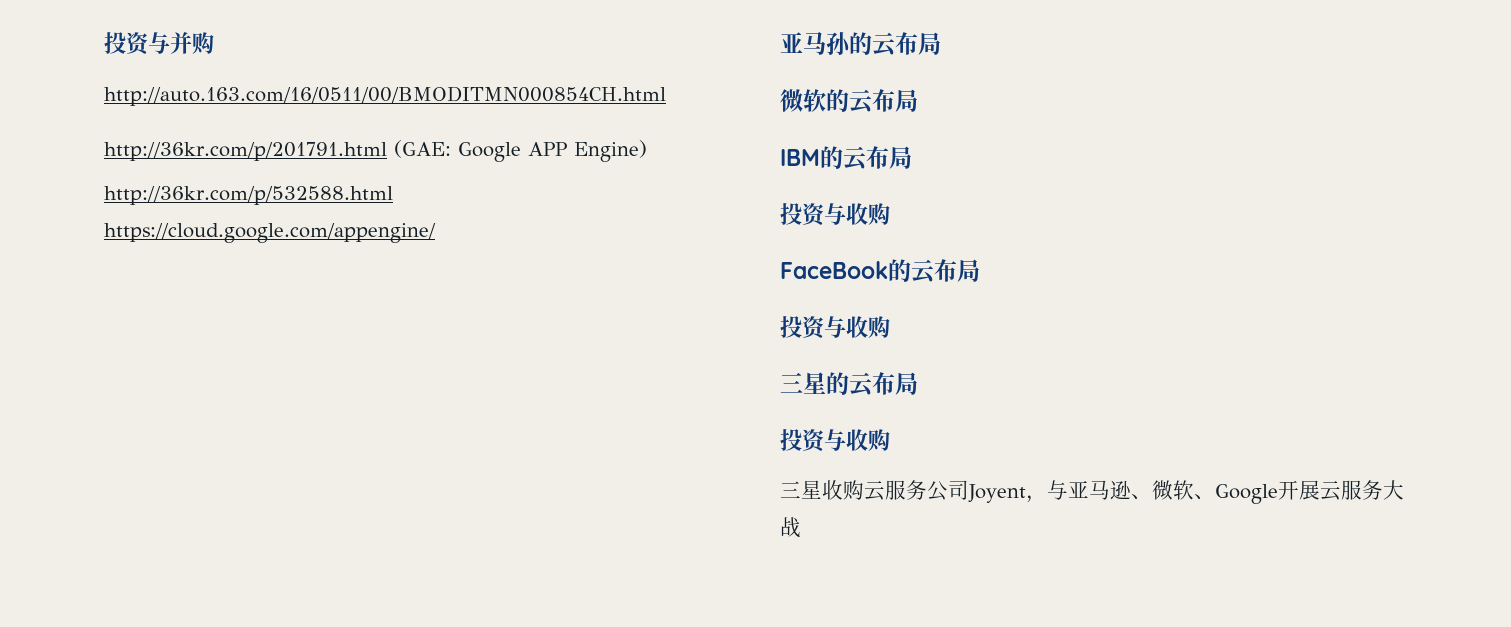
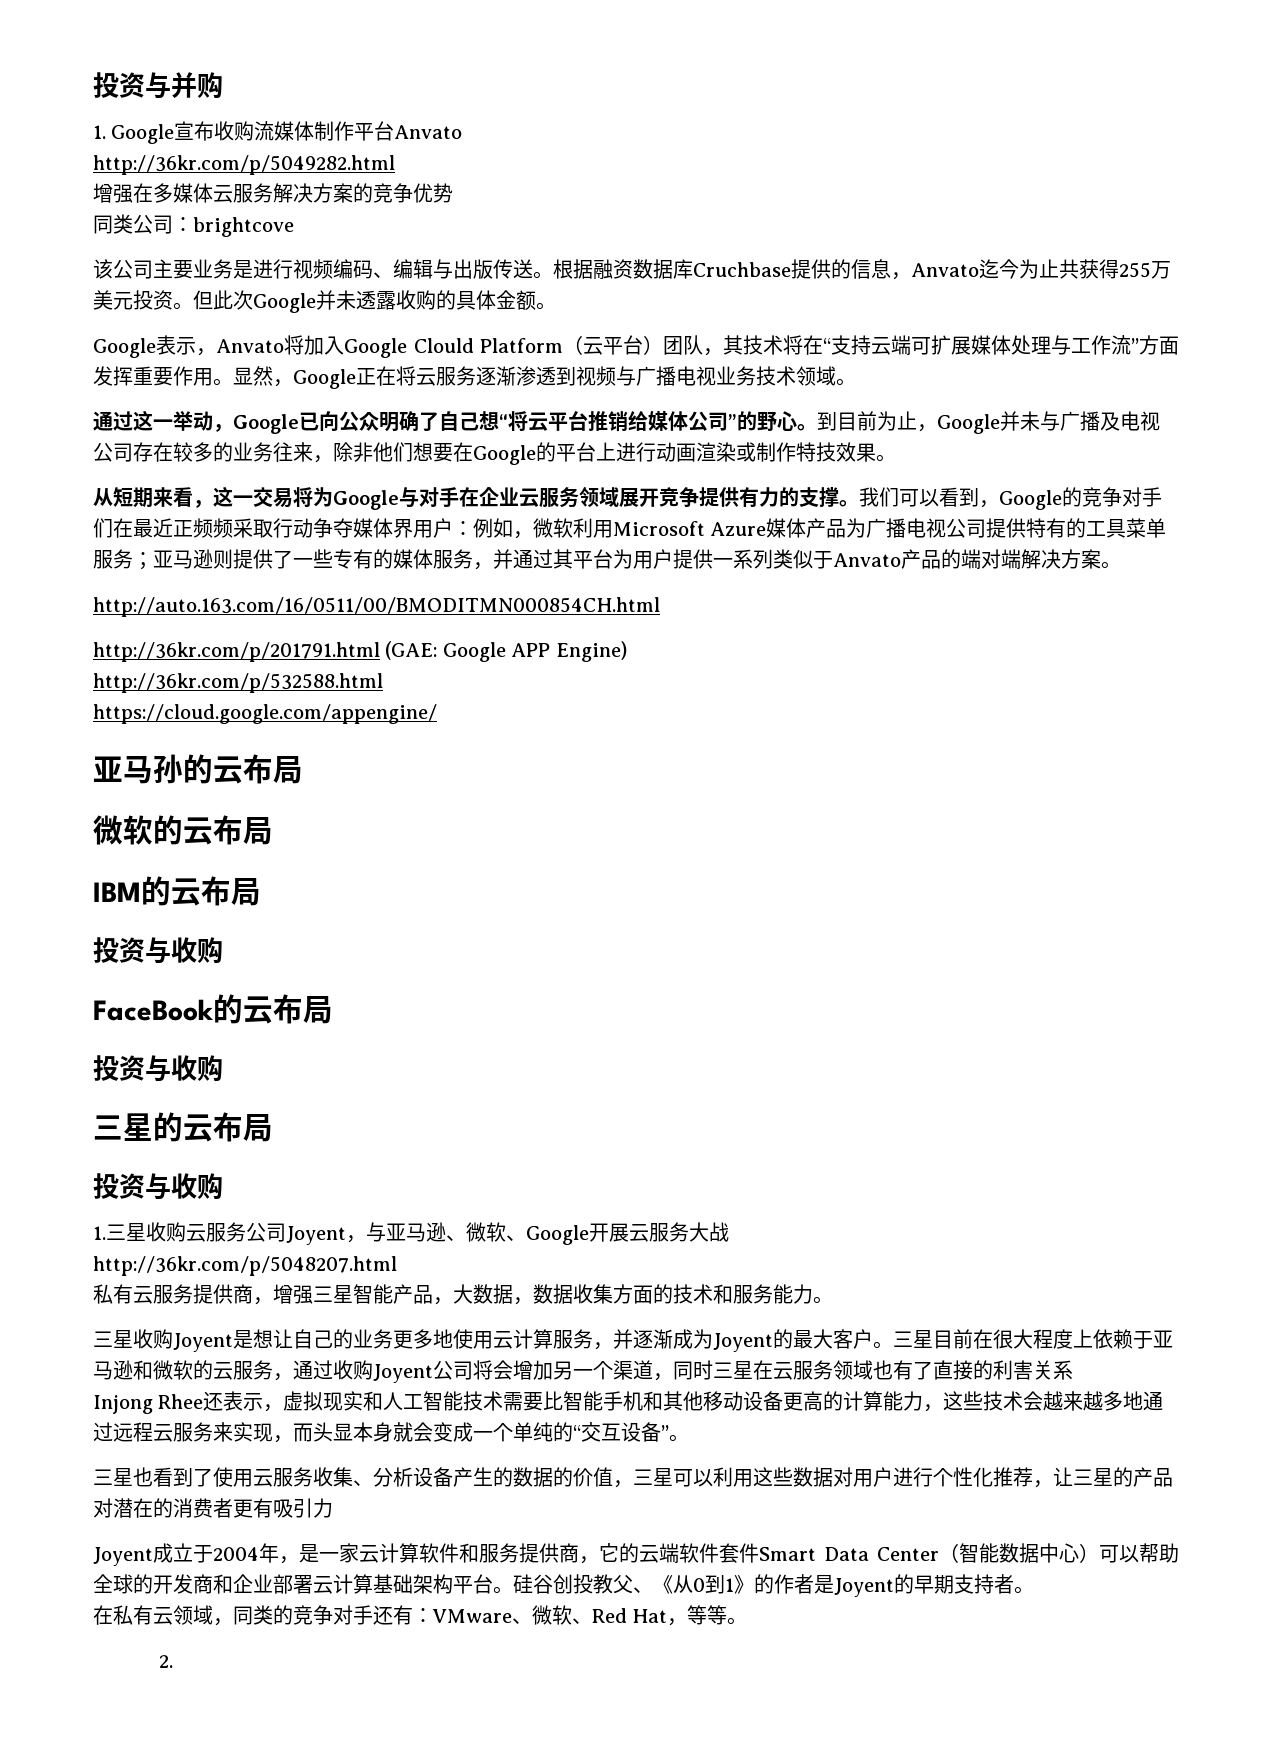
(214, 43) none -> [93,121,463,144] [93,155,395,175] [93,183,453,203] [93,214,294,237] [93,259,1171,280] [93,290,556,313] [93,335,1179,358] [93,366,856,389] [93,410,1160,434] [93,442,896,465] [93,486,1162,510] [93,518,1167,539] [93,549,1121,570] // 1. Google宣布收购流媒体制作平台Anvato // http://36kr.com/p/5049282.html // 增强在多媒体云服务解决方案的竞争优势 // 同类公司：brightcove // 该公司主要业务是进行视频编码、编辑与出版传送。根据融资数据库Cruchbase提供的信息，Anvato迄今为止共获得255万美元投资。但此次Google并未透露收购的具体金额。 // Google表示，Anvato将加入Google Clould Platform（云平台）团队，其技术将在“支持云端可扩展媒体处理与工作流”方面发挥重要作用。显然，Google正在将云服务逐渐渗透到视频与广播电视业务技术领域。 // 通过这一举动，Google已向公众明确了自己想“将云平台推销给媒体公司”的野心。到目前为止，Google并未与广播及电视公司存在较多的业务往来，除非他们想要在Google的平台上进行动画渲染或制作特技效果。 // 从短期来看，这一交易将为Google与对手在企业云服务领域展开竞争提供有力的支撑。我们可以看到，Google的竞争对手们在最近正频频采取行动争夺媒体界用户：例如，微软利用Microsoft Azure媒体产品为广播电视公司提供特有的工具菜单服务；亚马逊则提供了一些专有的媒体服务，并通过其平台为用户提供一系列类似于Anvato产品的端对端解决方案。
(890, 440) none -> [93,1226,106,1240] 1.
(801, 527) none -> [93,1256,397,1276] [93,1284,833,1305] [93,1329,1173,1352] [93,1360,1073,1383] [93,1391,1164,1414] [93,1422,689,1443] [93,1467,1173,1488] [93,1498,333,1518] [93,1543,1179,1566] [93,1574,1034,1597] [93,1605,748,1626] [159,1655,174,1668] // http://36kr.com/p/5048207.html // 私有云服务提供商，增强三星智能产品，大数据，数据收集方面的技术和服务能力。 // 三星收购Joyent是想让自己的业务更多地使用云计算服务，并逐渐成为Joyent的最大客户。三星目前在很大程度上依赖于亚马逊和微软的云服务，通过收购Joyent公司将会增加另一个渠道，同时三星在云服务领域也有了直接的利害关系 // Injong Rhee还表示，虚拟现实和人工智能技术需要比智能手机和其他移动设备更高的计算能力，这些技术会越来越多地通过远程云服务来实现，而头显本身就会变成一个单纯的“交互设备”。 // 三星也看到了使用云服务收集、分析设备产生的数据的价值，三星可以利用这些数据对用户进行个性化推荐，让三星的产品对潜在的消费者更有吸引力 // Joyent成立于2004年，是一家云计算软件和服务提供商，它的云端软件套件Smart Data Center（智能数据中心）可以帮助全球的开发商和企业部署云计算基础架构平台。硅谷创投教父、《从0到1》的作者是Joyent的早期支持者。 // 在私有云领域，同类的竞争对手还有：VMware、微软、Red Hat，等等。 // 2.

